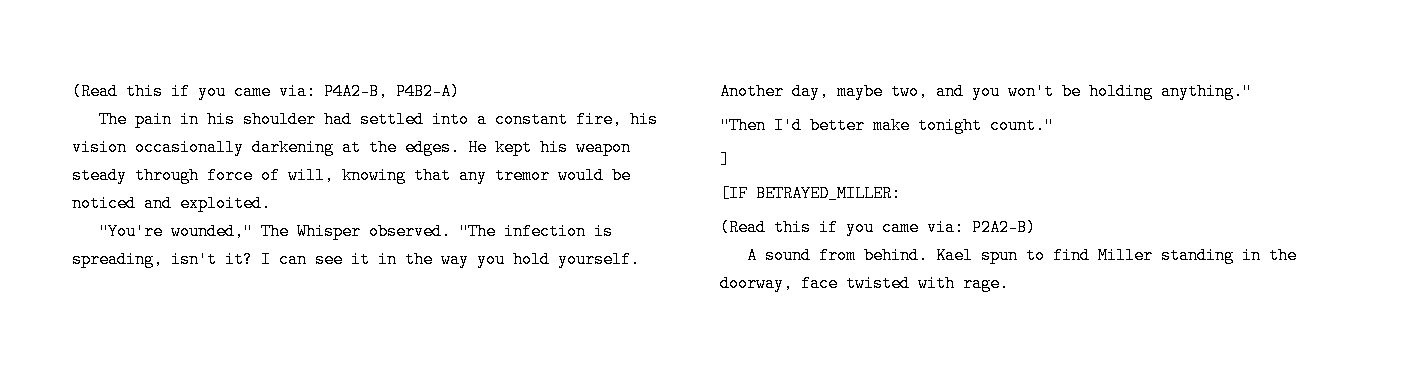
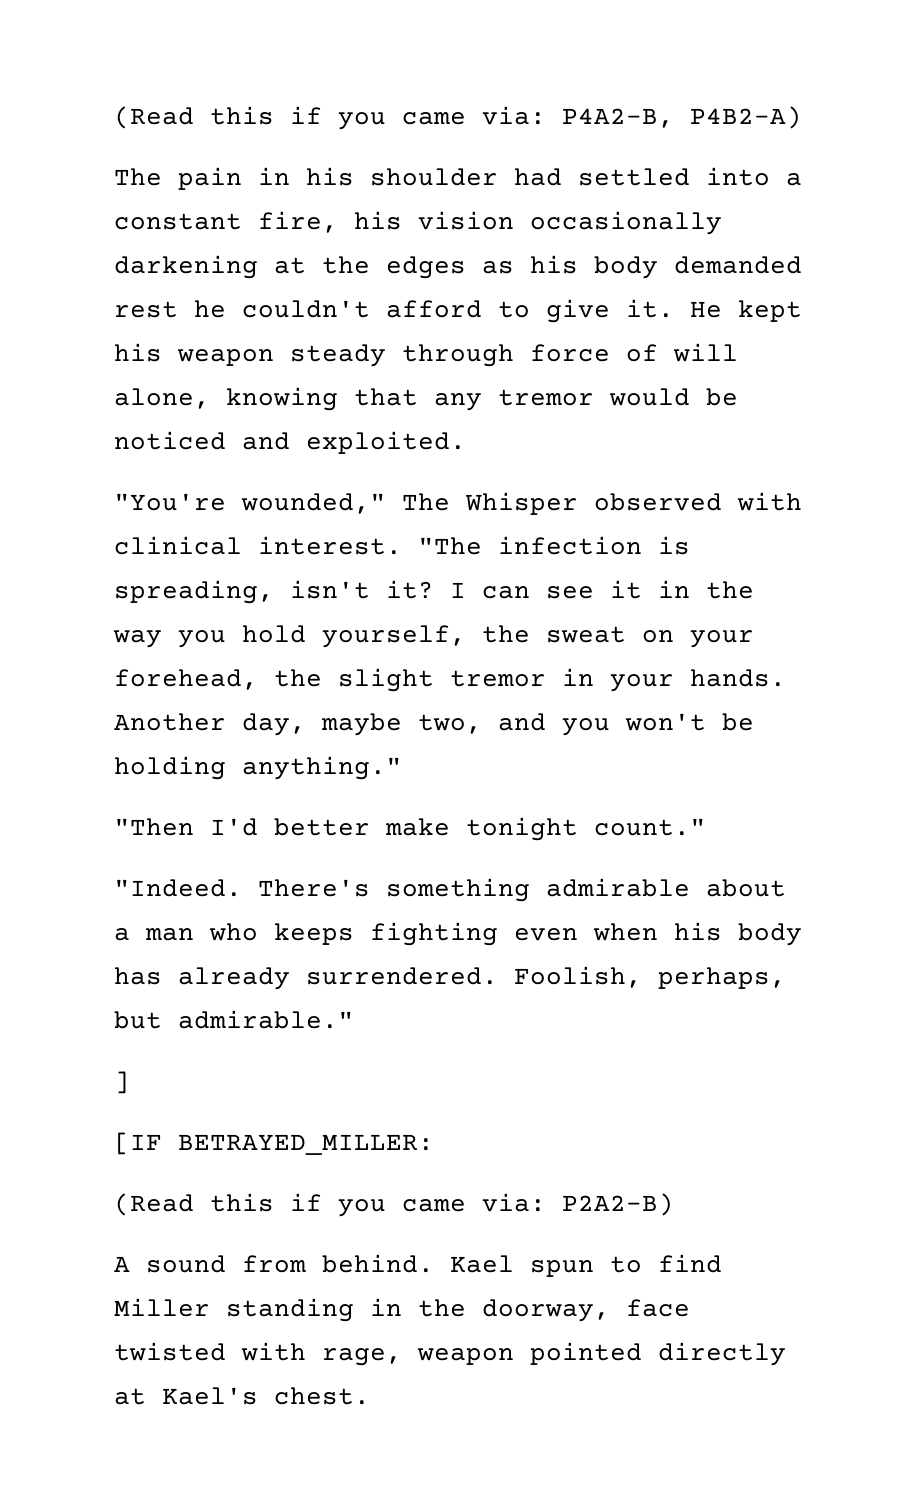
[405,139,460,156] edges. -> [386,255,802,279] [114,299,674,323] edges as his body demanded rest he couldn't afford to give it.
[288,167,334,184] will, -> [673,343,738,362] [114,388,210,409] will alone,
[369,223,452,240] observed. -> [594,492,802,511] [114,536,402,555] observed with clinical interest.
[558,251,640,268] yourself. -> [322,625,754,648] [114,668,786,692] yourself, the sweat on your forehead, the slight tremor in your hands.
(1054, 125) none -> [114,878,786,902] [114,922,802,946] [114,966,786,990] [114,1010,354,1029] // "Indeed. There's something admirable about a man who keeps fighting even when his body has already surrendered. Foolish, perhaps, but admirable."
[963,275,1009,292] rage. -> [322,1342,786,1366] [114,1387,370,1405] rage, weapon pointed directly at Kael's chest.

